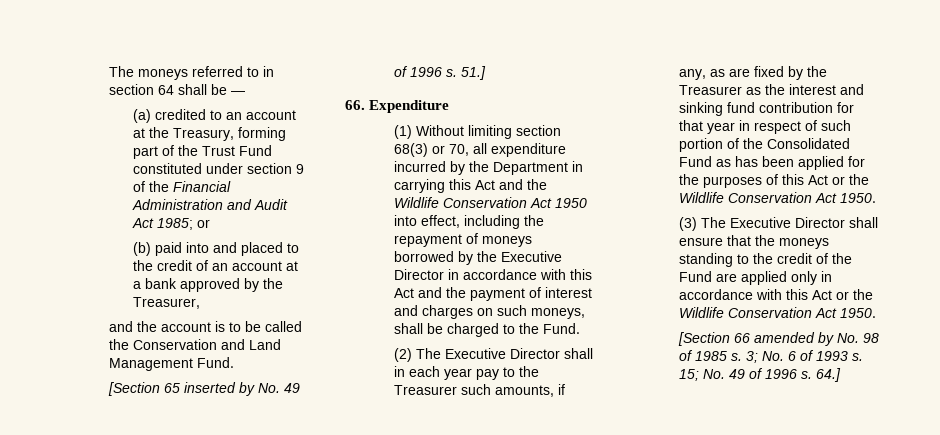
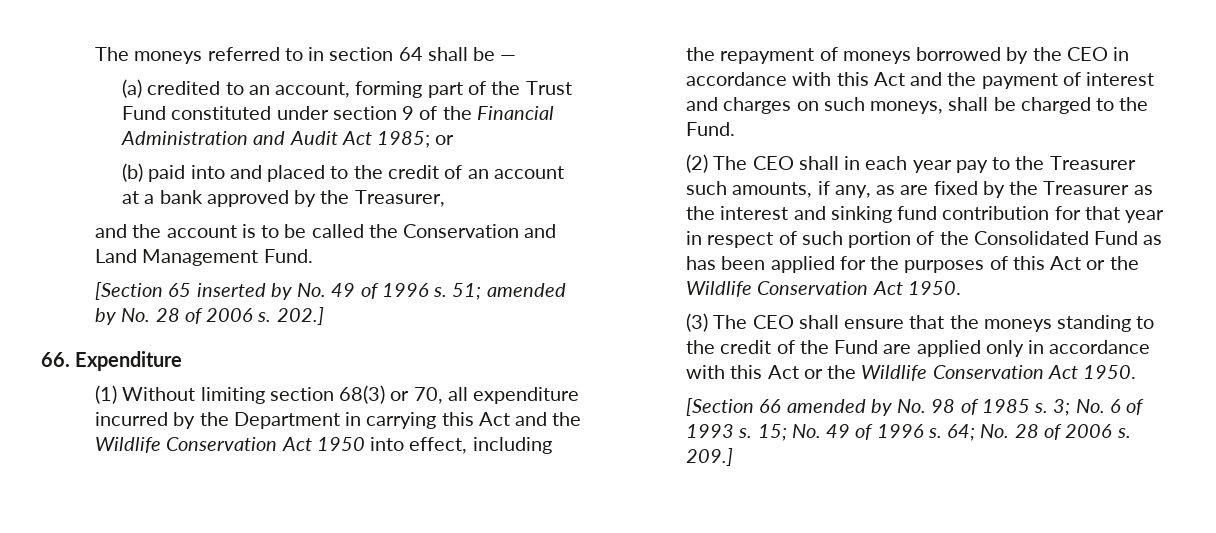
[246,110,297,120] [133,127,235,141] account at the Treasury, -> [275,82,351,98] account,
[460,66,486,80] 51.] -> [452,283,566,300] [95,307,324,325] 51; amended by No. 28 of 2006 s. 202.]
[500,251,562,262] [393,269,444,280] Executive Director -> [1066,47,1108,61] CEO
[444,348,560,359] Executive Director -> [752,156,794,170] CEO
[729,217,845,228] Executive Director -> [752,315,794,329] CEO
[815,368,841,382] 64.] -> [947,424,1131,441] [686,448,734,466] 64; No. 28 of 2006 s. 209.]

